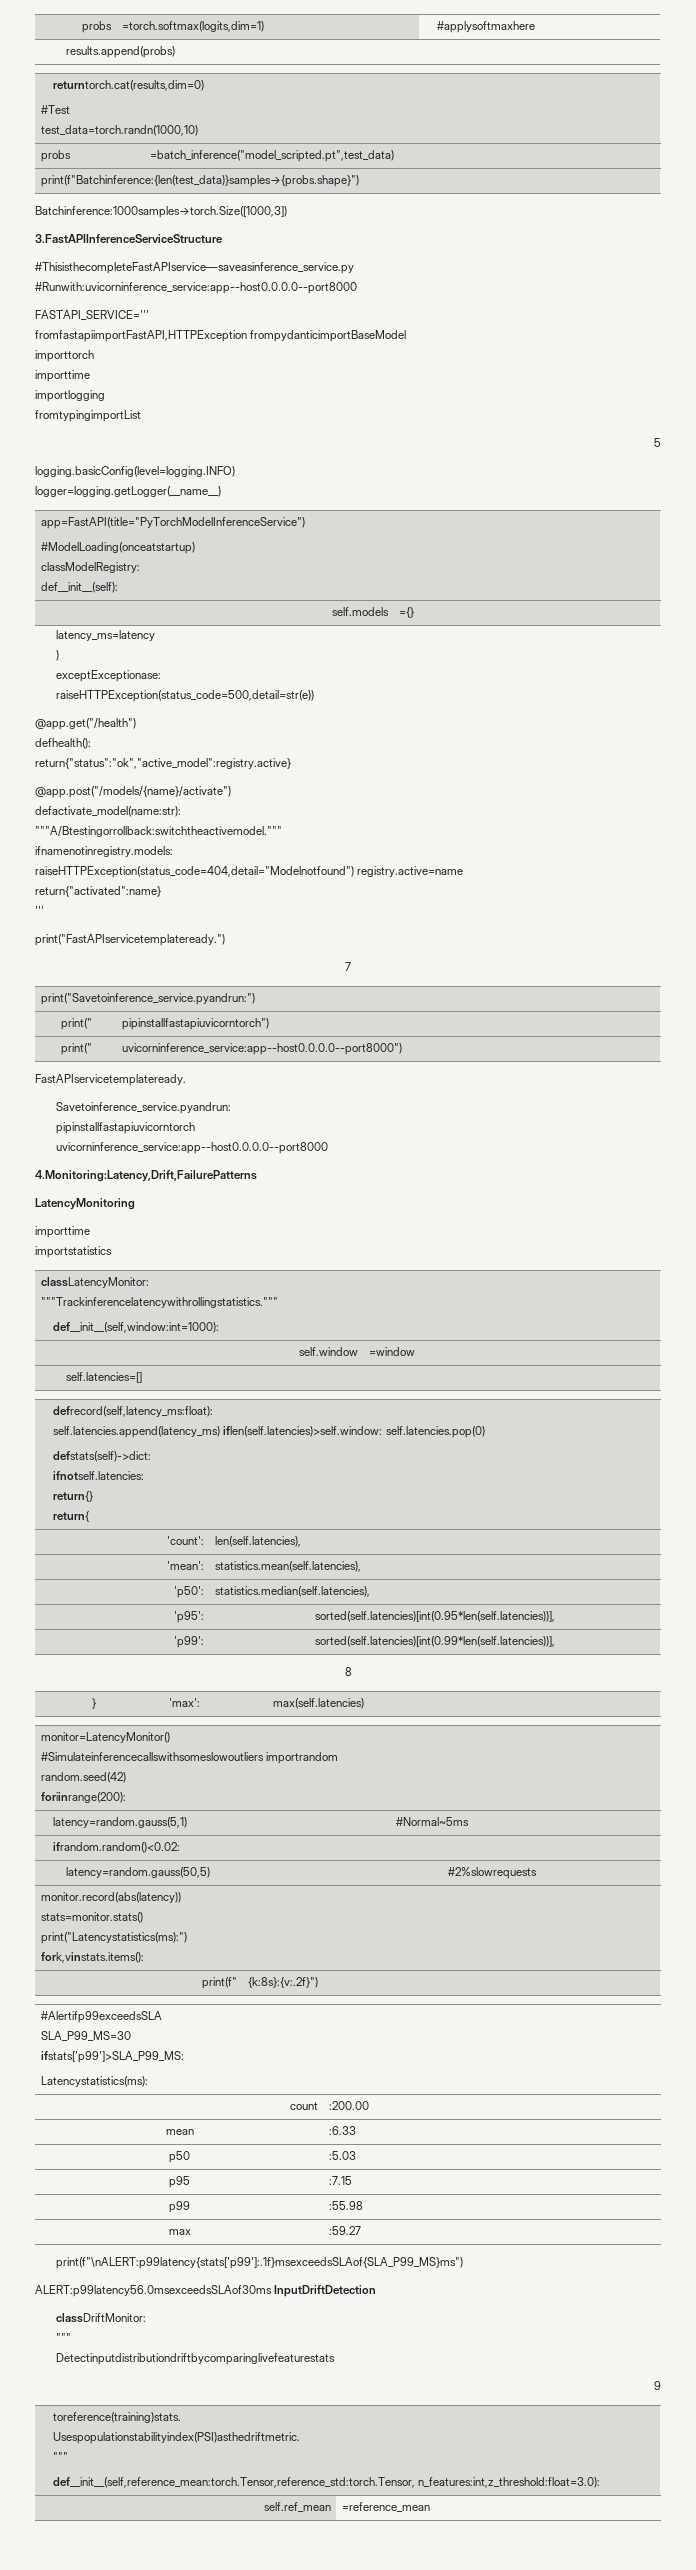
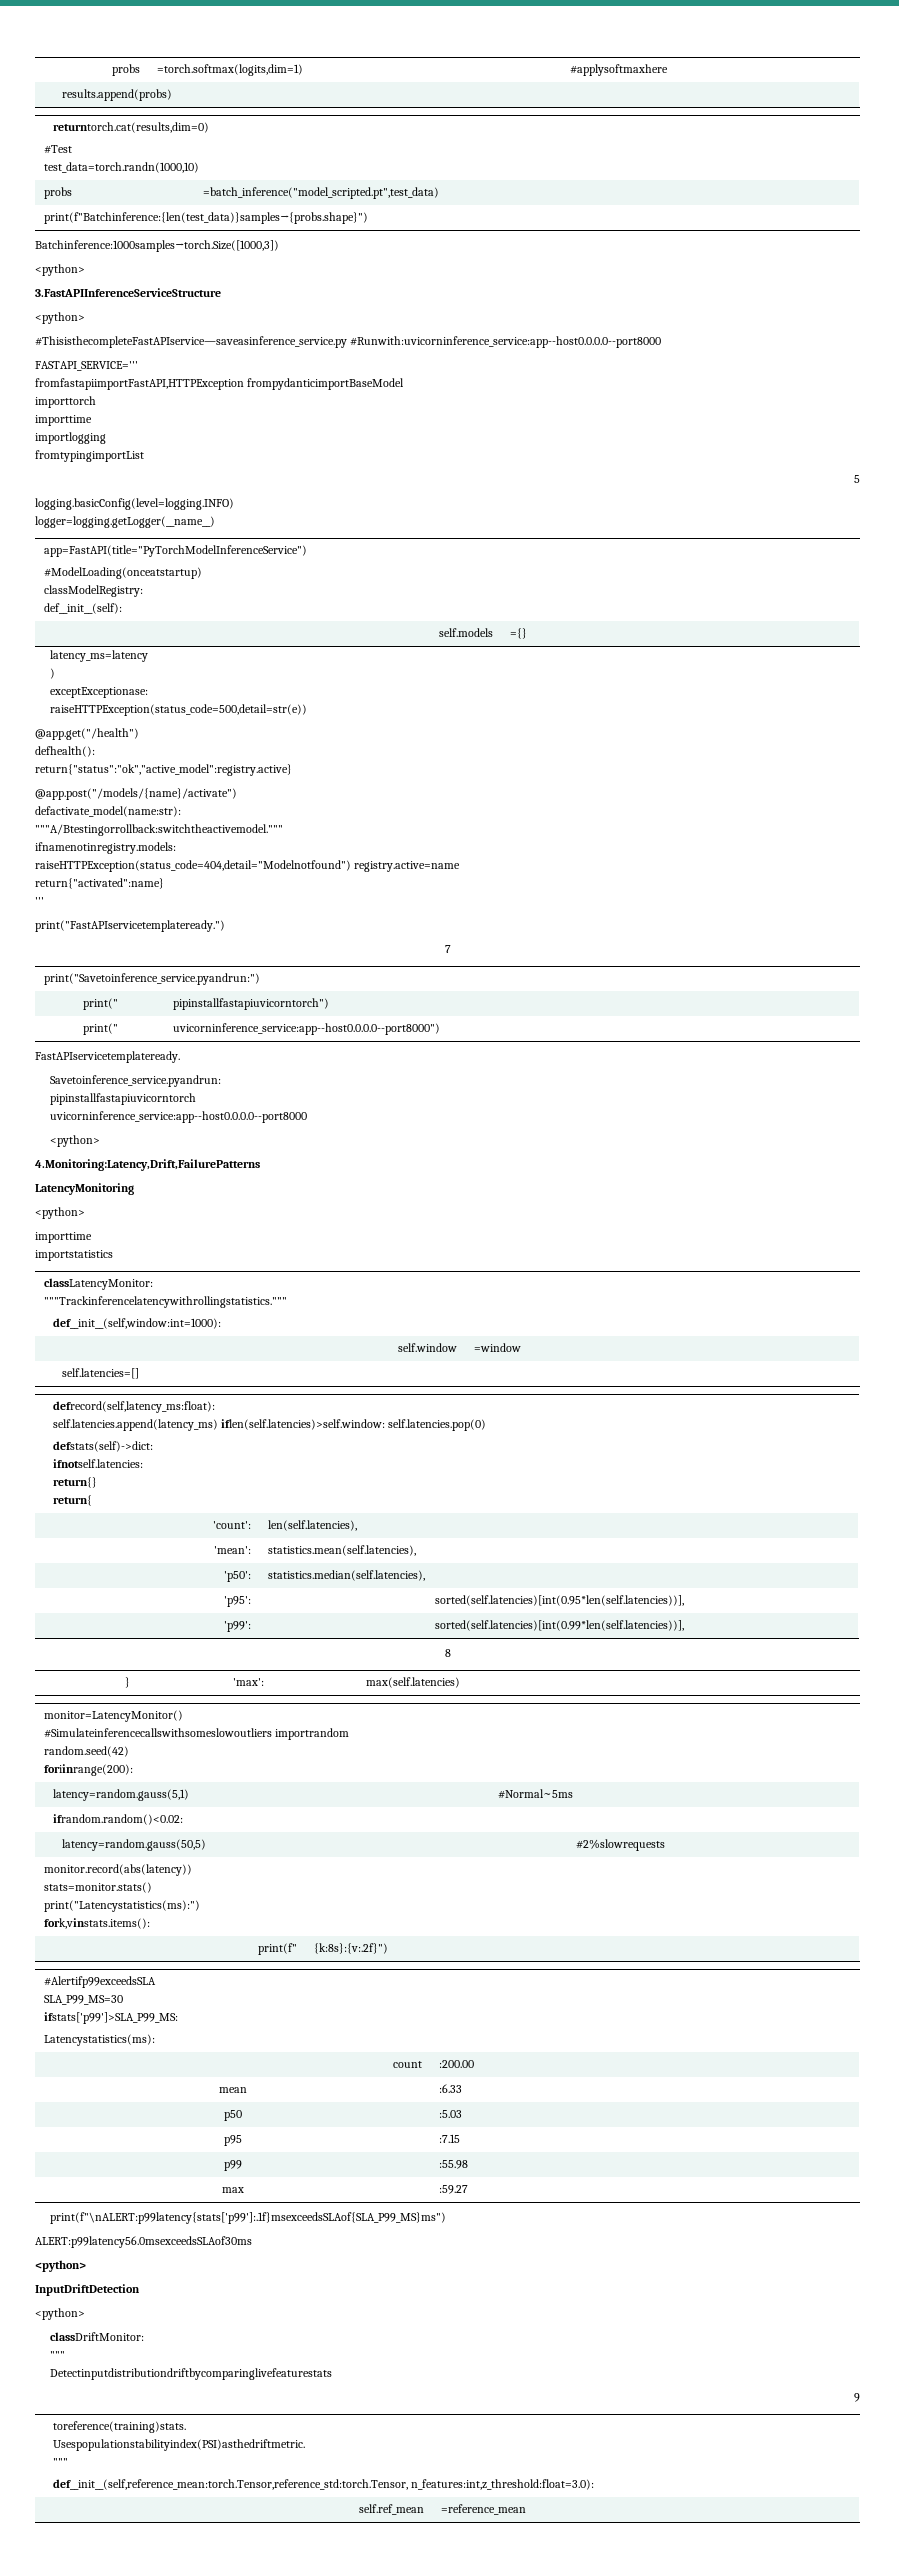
(287, 212) none -> [35,264,85,276] // <python>
(223, 239) none -> [35,312,85,324] // <python>
(328, 1148) none -> [50,1135,101,1147] // <python>
(135, 1204) none -> [35,1207,85,1219] // <python>
(272, 2291) none -> [35,2260,86,2272] // <python> //
(377, 2291) none -> [35,2308,85,2320] // <python>

